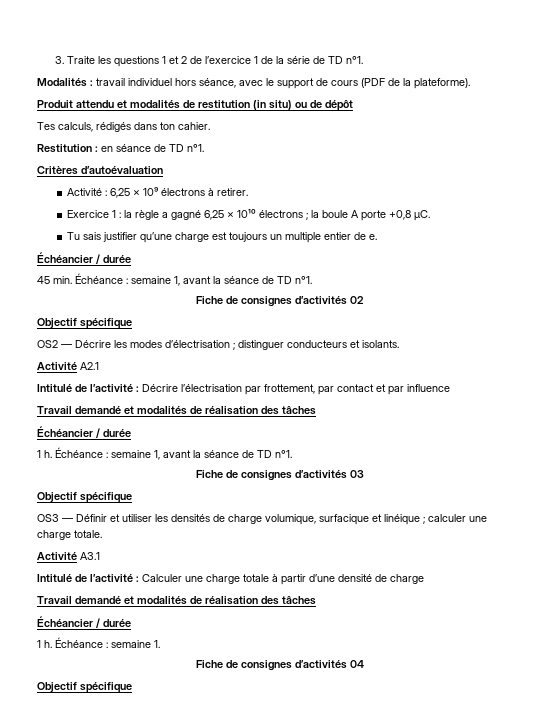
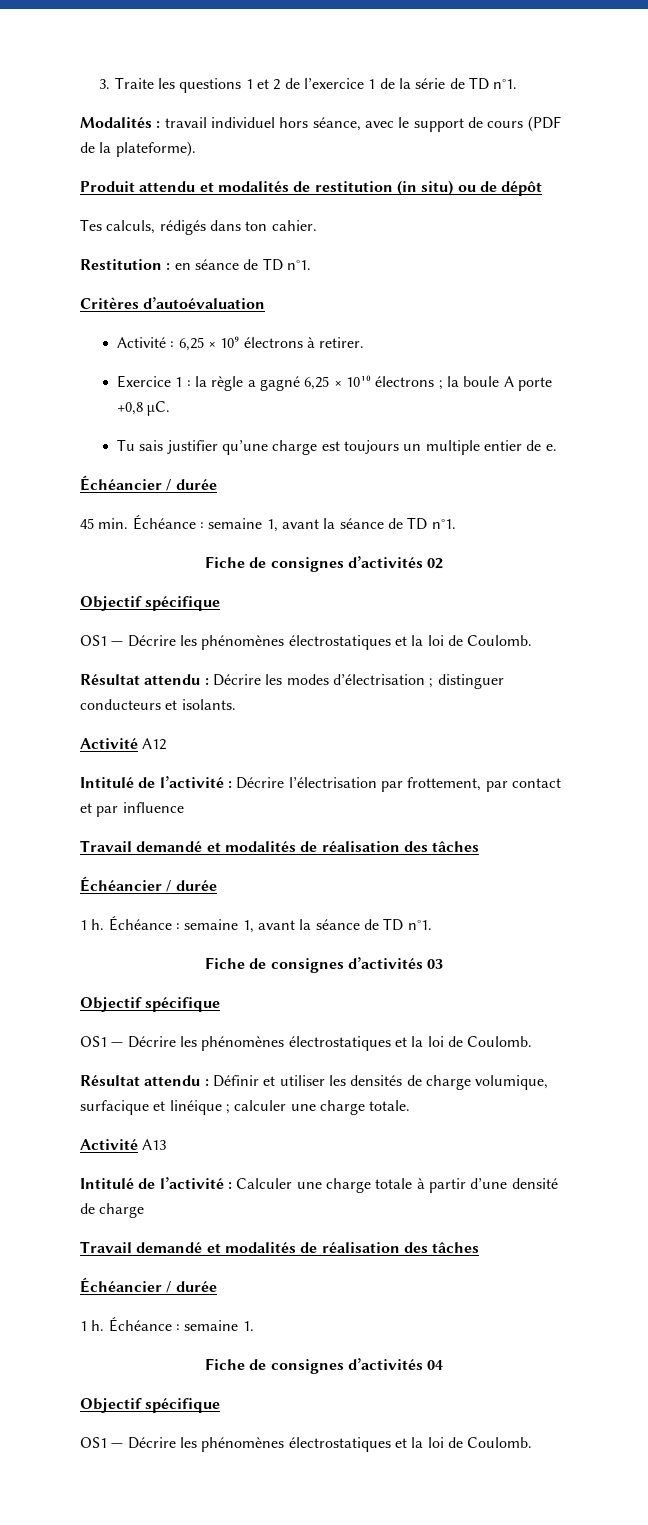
[37,340,127,348] OS2 — Décrire les -> [80,635,533,650] [80,674,283,686] OS1 — Décrire les phénomènes électrostatiques et la loi de Coulomb. // Résultat attendu : Décrire les
[80,362,99,370] A2.1 -> [142,738,167,750] A12
[37,514,73,522] OS3 — -> [80,1036,533,1051] [80,1075,209,1086] OS1 — Décrire les phénomènes électrostatiques et la loi de Coulomb. // Résultat attendu :
[80,552,100,560] A3.1 -> [142,1139,167,1150] A13
(132, 687) none -> [80,1437,533,1452] // OS1 — Décrire les phénomènes électrostatiques et la loi de Coulomb.

